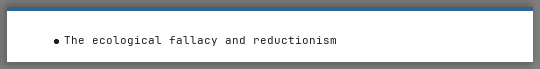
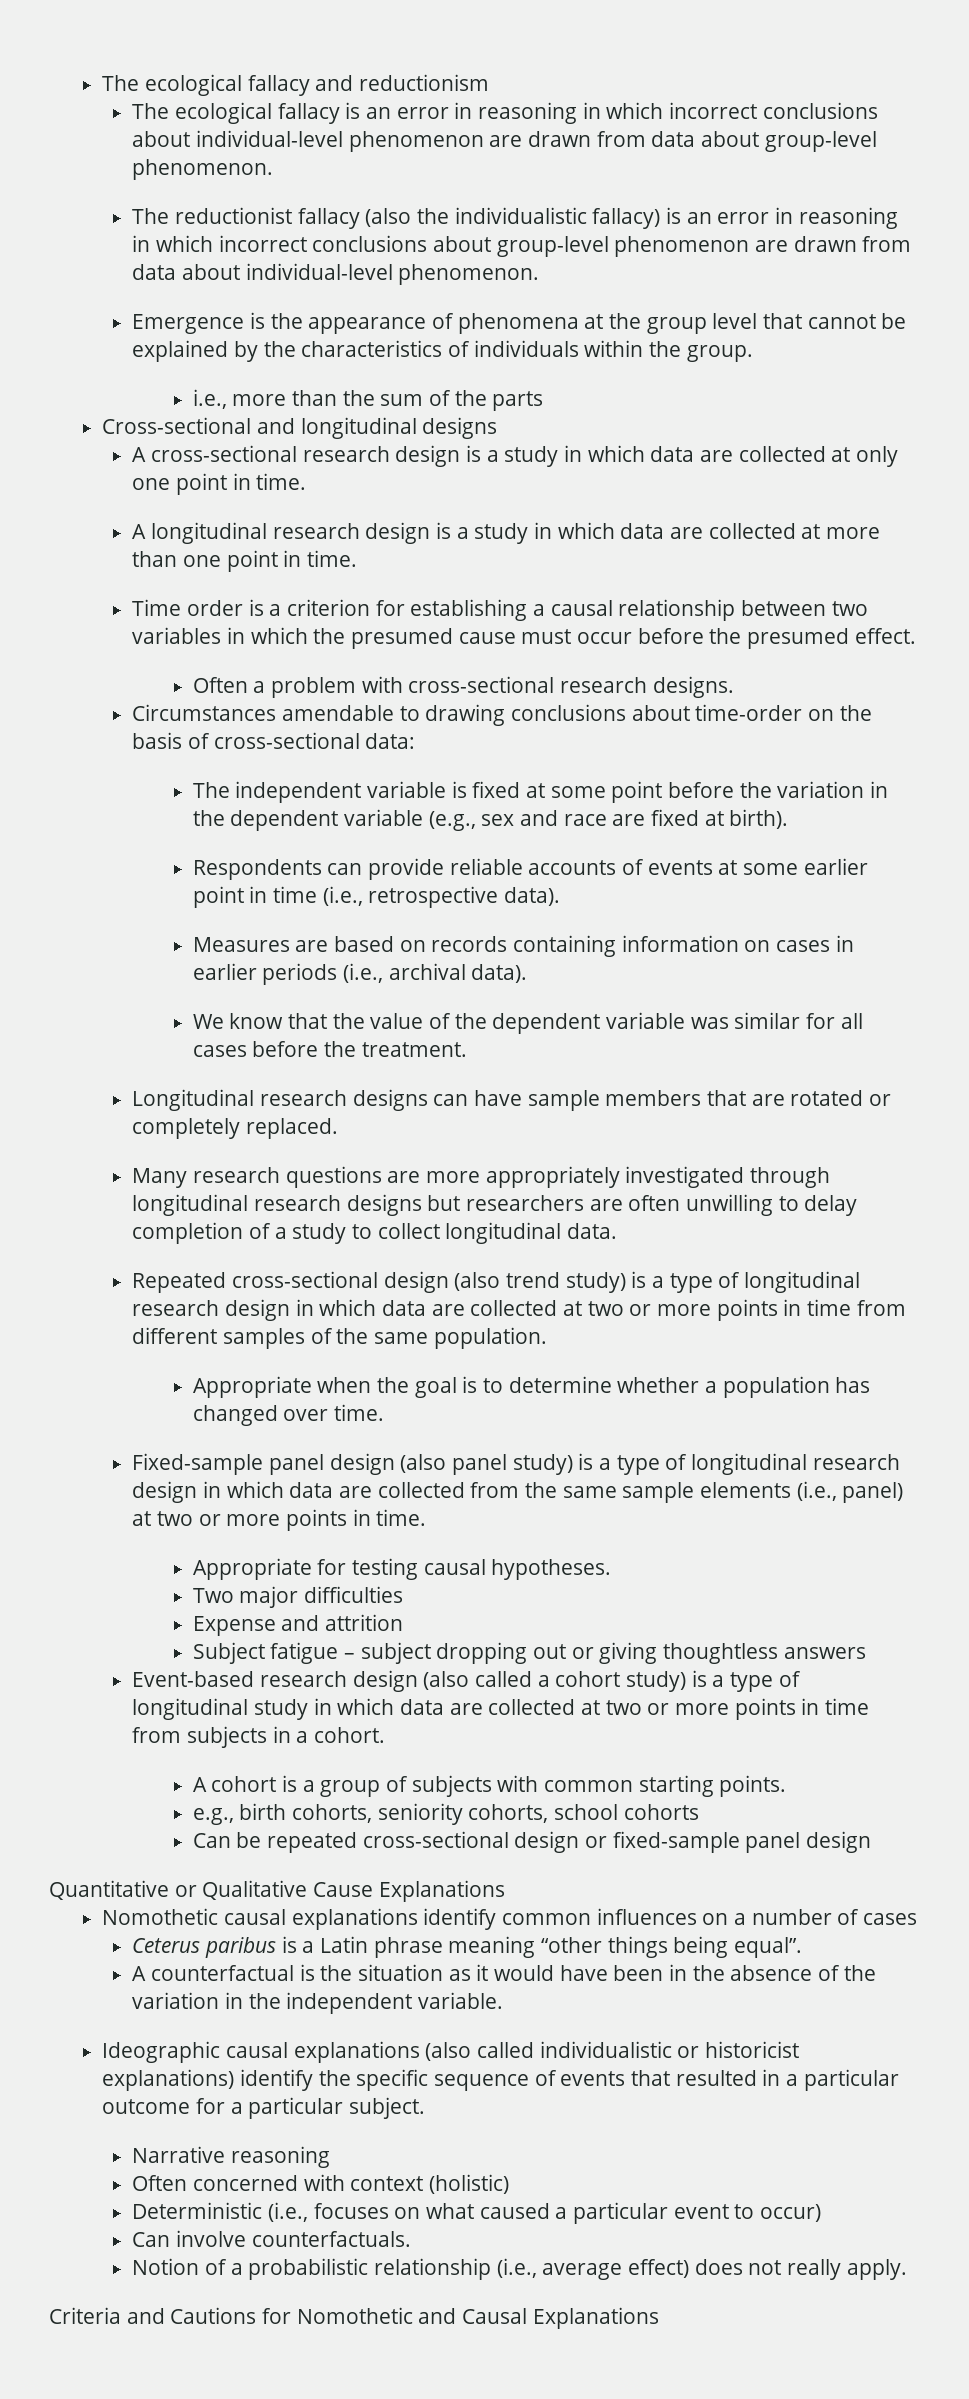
(337, 40) none -> [132,102,878,124] [132,130,877,152] [132,159,274,180] [132,207,898,229] [132,235,912,257] [132,263,540,285] [132,312,907,334] [132,340,753,362] [192,389,544,411] [102,417,498,439] [132,445,899,467] [132,473,307,495] [132,522,881,544] [132,550,358,572] [132,599,868,621] [132,627,916,649] [192,676,734,698] [132,704,872,726] [132,732,416,749] [192,781,889,803] [192,809,789,831] [192,858,868,880] [192,886,561,908] [192,935,854,957] [192,963,528,985] [192,1012,863,1034] [192,1041,467,1057] [132,1089,892,1111] [132,1118,339,1139] [132,1166,831,1188] [132,1194,858,1216] [132,1222,618,1244] [132,1271,861,1293] [132,1299,906,1321] [132,1327,547,1349] [192,1376,871,1398] [192,1404,384,1426] [132,1453,900,1475] [132,1481,904,1503] [132,1509,427,1531] [192,1558,612,1580] [192,1586,403,1608] [192,1614,403,1636] [192,1642,866,1664] [132,1670,801,1692] [132,1698,870,1720] [132,1726,386,1748] [192,1775,787,1797] [192,1803,699,1825] [192,1831,872,1853] [49,1880,505,1902] [102,1908,917,1930] [132,1936,803,1958] [132,1964,876,1981] [132,1992,504,2014] [102,2041,799,2063] [102,2069,899,2091] [102,2097,425,2119] [132,2146,331,2168] [132,2174,510,2194] [132,2202,822,2224] [132,2230,411,2247] [132,2258,907,2280] [49,2307,659,2329] // The ecological fallacy is an error in reasoning in which incorrect conclusions about individual-level phenomenon are drawn from data about group-level phenomenon. // The reductionist fallacy (also the individualistic fallacy) is an error in reasoning in which incorrect conclusions about group-level phenomenon are drawn from data about individual-level phenomenon. // Emergence is the appearance of phenomena at the group level that cannot be explained by the characteristics of individuals within the group. // i.e., more than the sum of the parts // Cross-sectional and longitudinal designs // A cross-sectional research design is a study in which data are collected at only one point in time. // A longitudinal research design is a study in which data are collected at more than one point in time. // Time order is a criterion for establishing a causal relationship between two variables in which the presumed cause must occur before the presumed effect. // Often a problem with cross-sectional research designs. // Circumstances amendable to drawing conclusions about time-order on the basis of cross-sectional data: // The independent variable is fixed at some point before the variation in the dependent variable (e.g., sex and race are fixed at birth). // Respondents can provide reliable accounts of events at some earlier point in time (i.e., retrospective data). // Measures are based on records containing information on cases in earlier periods (i.e., archival data). // We know that the value of the dependent variable was similar for all cases before the treatment. // Longitudinal research designs can have sample members that are rotated or completely replaced. // Many research questions are more appropriately investigated through longitudinal research designs but researchers are often unwilling to delay completion of a study to collect longitudinal data. // Repeated cross-sectional design (also trend study) is a type of longitudinal research design in which data are collected at two or more points in time from different samples of the same population. // Appropriate when the goal is to determine whether a population has changed over time. // Fixed-sample panel design (also panel study) is a type of longitudinal research design in which data are collected from the same sample elements (i.e., panel) at two or more points in time. // Appropriate for testing causal hypotheses. // Two major difficulties // Expense and attrition // Subject fatigue – subject dropping out or giving thoughtless answers // Event-based research design (also called a cohort study) is a type of longitudinal study in which data are collected at two or more points in time from subjects in a cohort. // A cohort is a group of subjects with common starting points. // e.g., birth cohorts, seniority cohorts, school cohorts // Can be repeated cross-sectional design or fixed-sample panel design // Quantitative or Qualitative Cause Explanations // Nomothetic causal explanations identify common influences on a number of cases // Ceterus paribus is a Latin phrase meaning “other things being equal”. // A counterfactual is the situation as it would have been in the absence of the variation in the independent variable. // Ideographic causal explanations (also called individualistic or historicist explanations) identify the specific sequence of events that resulted in a particular outcome for a particular subject. // Narrative reasoning // Often concerned with context (holistic) // Deterministic (i.e., focuses on what caused a particular event to occur) // Can involve counterfactuals. // Notion of a probabilistic relationship (i.e., average effect) does not really apply. // Criteria and Cautions for Nomothetic and Causal Explanations

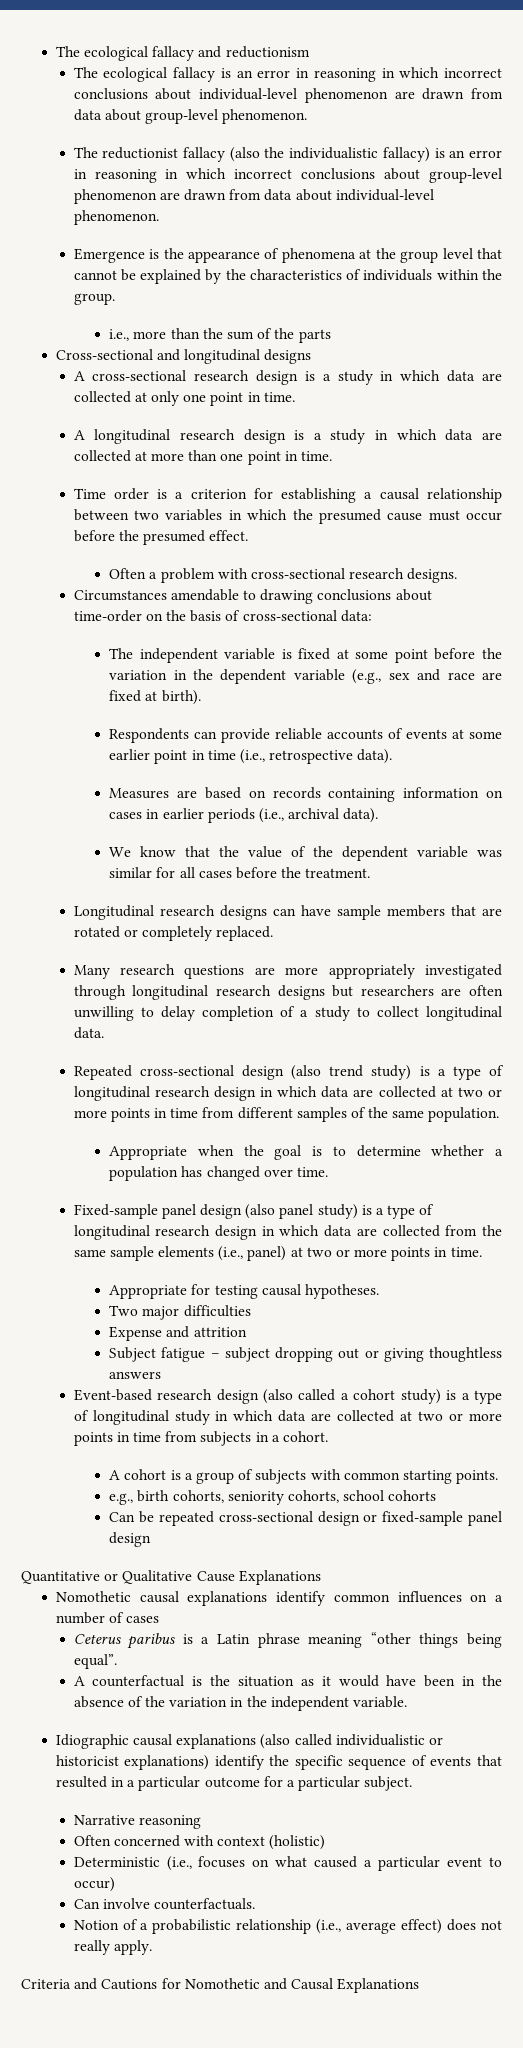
[102,2041,221,2063] Ideographic -> [55,1734,129,1749] Idiographic

